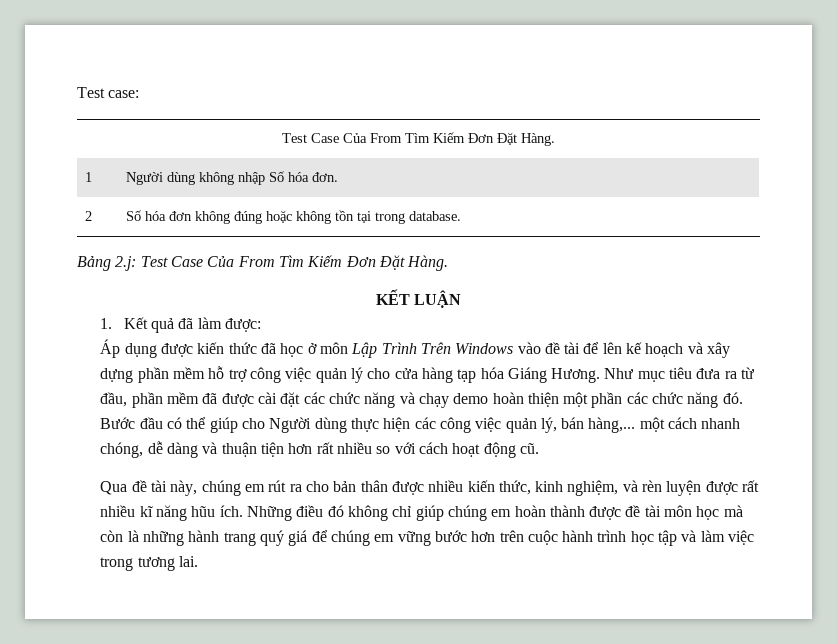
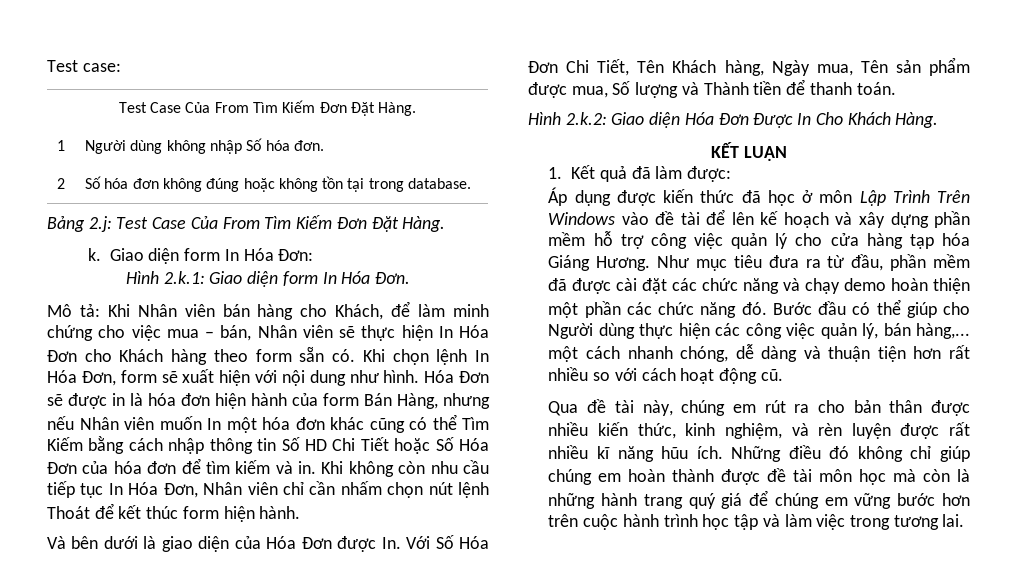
(449, 263) none -> [87,248,314,264] [125,271,411,287] [47,301,490,320] [47,325,489,341] [47,346,490,365] [47,369,489,386] [47,393,490,409] [47,414,489,433] [47,436,490,454] [47,458,489,477] [47,481,490,498] [47,503,301,522] [47,535,489,552] [528,57,971,76] [528,79,896,98] [528,112,939,128] // k. Giao diện form In Hóa Đơn: // Hình 2.k.1: Giao diện form In Hóa Đơn. // Mô tả: Khi Nhân viên bán hàng cho Khách, để làm minh chứng cho việc mua – bán, Nhân viên sẽ thực hiện In Hóa Đơn cho Khách hàng theo form sẵn có. Khi chọn lệnh In Hóa Đơn, form sẽ xuất hiện với nội dung như hình. Hóa Đơn sẽ được in là hóa đơn hiện hành của form Bán Hàng, nhưng nếu Nhân viên muốn In một hóa đơn khác cũng có thể Tìm Kiếm bằng cách nhập thông tin Số HD Chi Tiết hoặc Số Hóa Đơn của hóa đơn để tìm kiếm và in. Khi không còn nhu cầu tiếp tục In Hóa Đơn, Nhân viên chỉ cần nhấm chọn nút lệnh Thoát để kết thúc form hiện hành. // Và bên dưới là giao diện của Hóa Đơn được In. Với Số Hóa Đơn Chi Tiết, Tên Khách hàng, Ngày mua, Tên sản phẩm được mua, Số lượng và Thành tiền để thanh toán. // Hình 2.k.2: Giao diện Hóa Đơn Được In Cho Khách Hàng.

